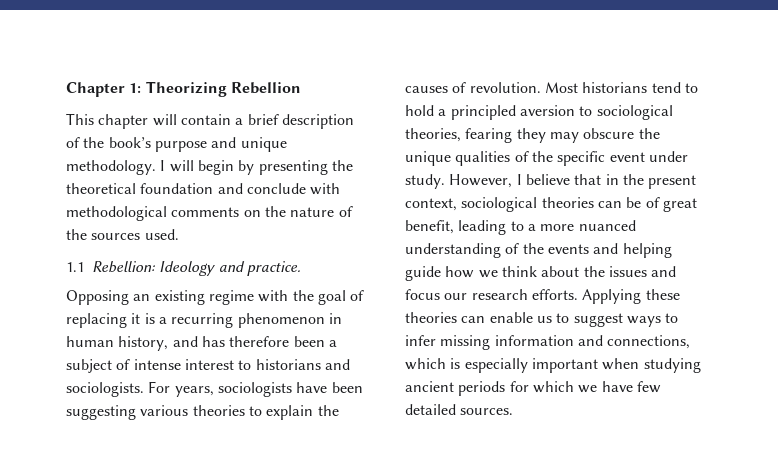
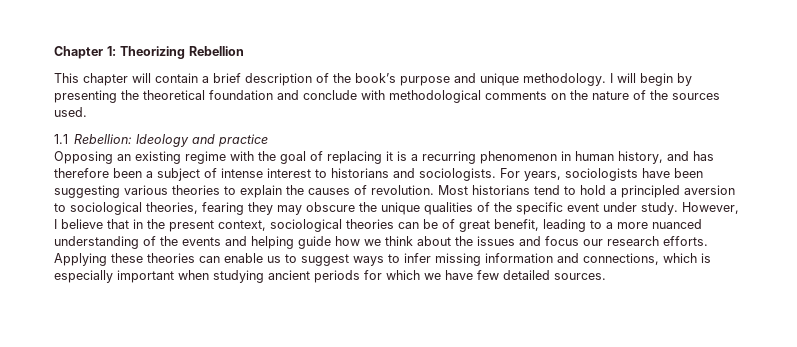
[246,261,301,276] practice. -> [218,134,269,147] practice

